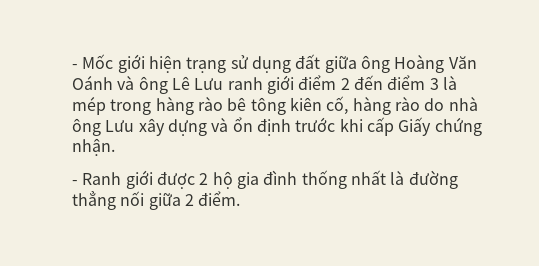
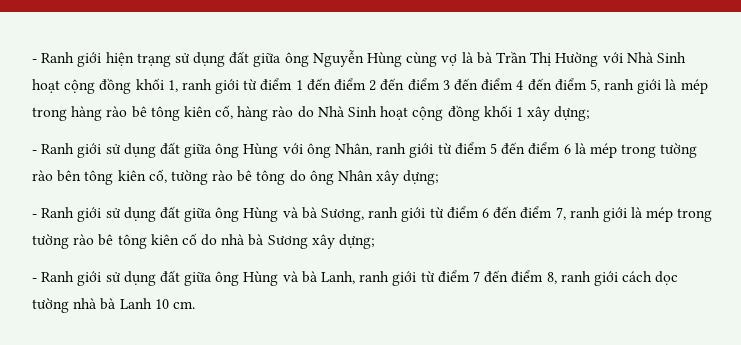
[72,54,114,69] - Mốc -> [32,52,75,63] - Ranh
[394,54,477,73] [72,75,294,94] Hoàng Văn Oánh và ông Lê Lưu ranh giới -> [312,50,686,67] [32,78,331,94] Nguyễn Hùng cùng vợ là bà Trần Thị Hường với Nhà Sinh hoạt cộng đồng khối 1, ranh giới từ điểm 1 đến
(439, 84) none -> [453,78,662,94] đến điểm 4 đến điểm 5, ranh giới
[448,96,478,111] [72,117,482,136] [72,138,115,156] [72,170,458,189] [72,191,241,210] nhà ông Lưu xây dựng và ổn định trước khi cấp Giấy chứng nhận. // - Ranh giới được 2 hộ gia đình thống nhất là đường thẳng nối giữa 2 điểm. -> [317,105,591,121] [32,142,698,158] [32,169,440,185] [32,206,713,222] [32,233,376,249] [32,270,679,286] [32,298,195,313] Nhà Sinh hoạt cộng đồng khối 1 xây dựng; // - Ranh giới sử dụng đất giữa ông Hùng với ông Nhân, ranh giới từ điểm 5 đến điểm 6 là mép trong tường rào bên tông kiên cố, tường rào bê tông do ông Nhân xây dựng; // - Ranh giới sử dụng đất giữa ông Hùng và bà Sương, ranh giới từ điểm 6 đến điểm 7, ranh giới là mép trong tường rào bê tông kiên cố do nhà bà Sương xây dựng; // - Ranh giới sử dụng đất giữa ông Hùng và bà Lanh, ranh giới từ điểm 7 đến điểm 8, ranh giới cách dọc tường nhà bà Lanh 10 cm.

